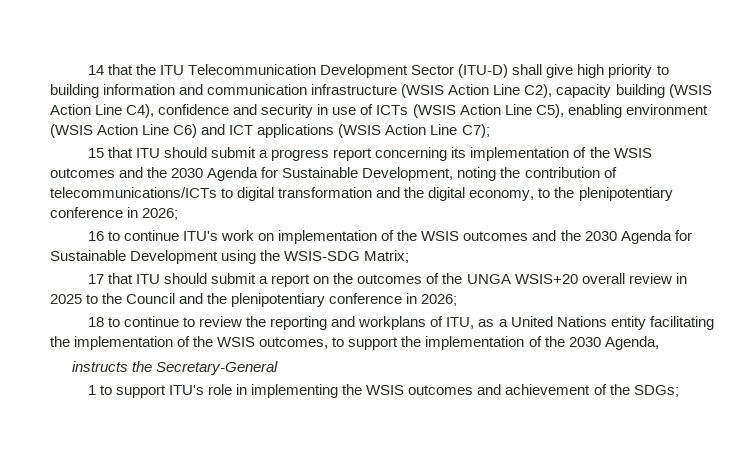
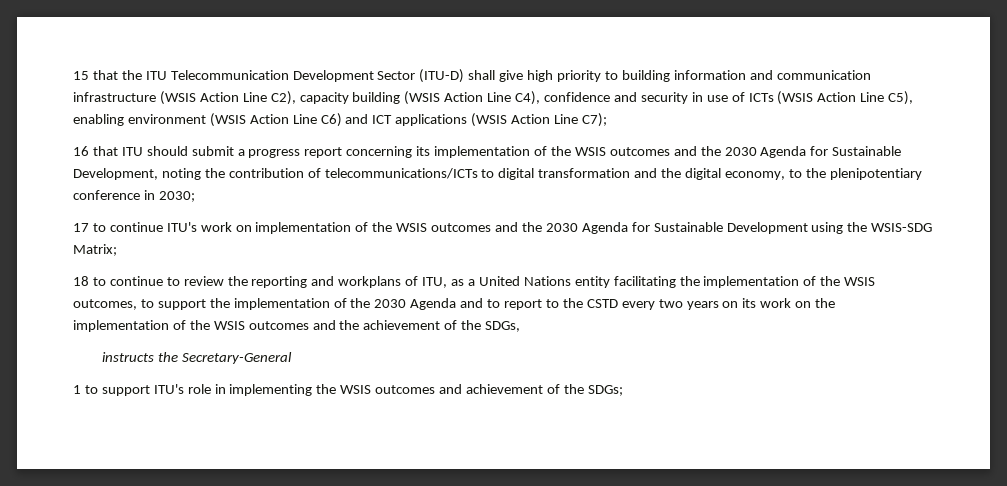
[87,65,104,75] 14 -> [73,71,89,80] 15
[87,148,104,158] 15 -> [73,146,89,156] 16
[142,208,179,220] [87,231,104,241] 2026; // 16 -> [158,191,195,202] [73,223,89,232] 2030; // 17
[87,273,687,287] [50,293,458,307] // 17 that ITU should submit a report on the outcomes of the UNGA WSIS+20 overall review in 2025 to the Council and the plenipotentiary conference in 2026; -> (117, 250) none
[604,336,659,350] Agenda, -> [410,298,836,310] [73,320,521,332] Agenda and to report to the CSTD every two years on its work on the implementation of the WSIS outcomes and the achievement of the SDGs,

